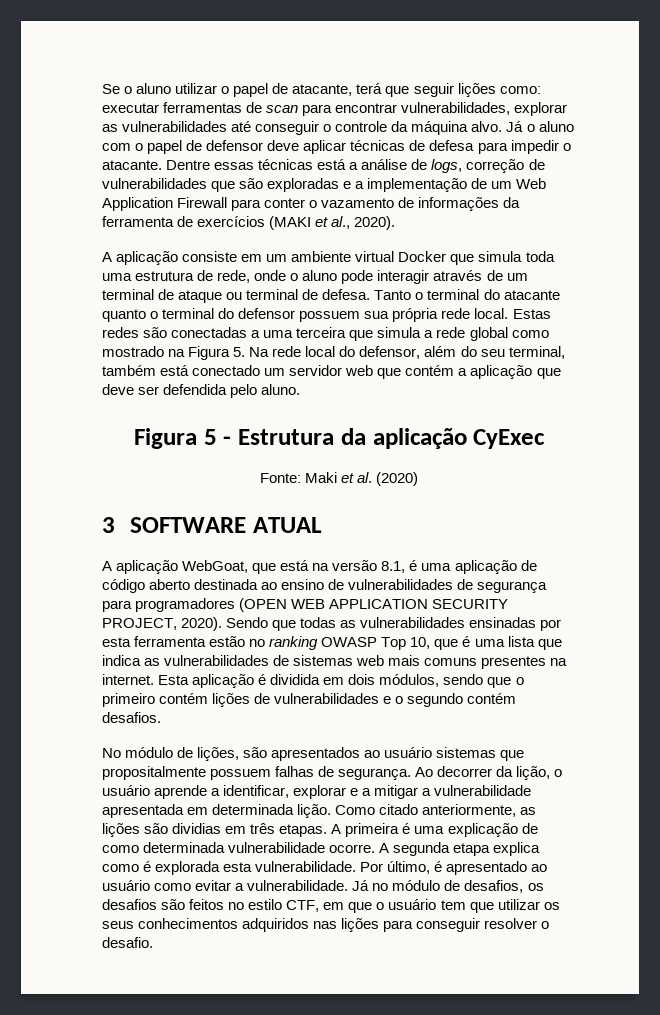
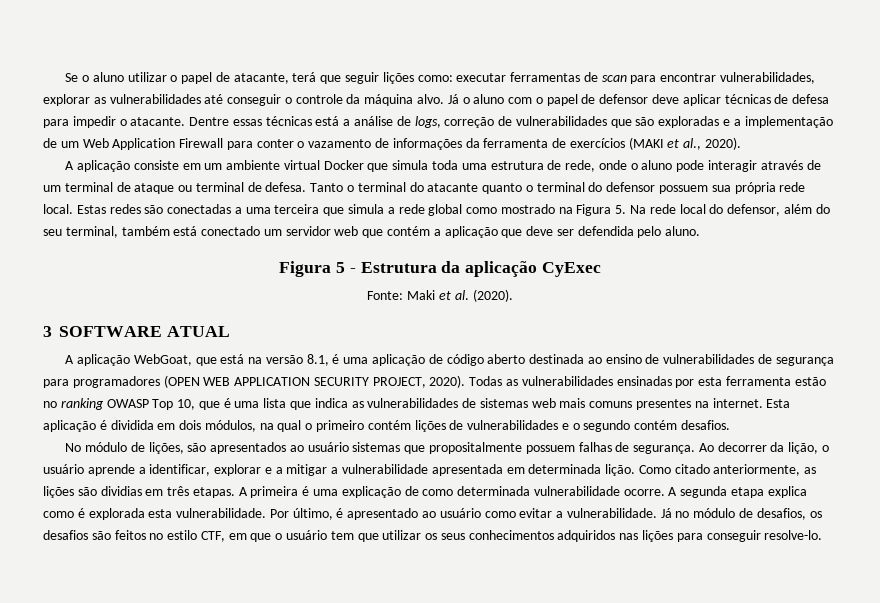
[376,472,419,486] (2020) -> [472,289,513,302] (2020).
[226,617,337,631] Sendo que todas -> [469,376,503,386] Todas
[443,674,512,688] sendo que -> [259,420,302,432] na qual
[484,918,550,929] [102,937,153,948] resolver o desafio. -> [764,530,823,540] resolve-lo.

